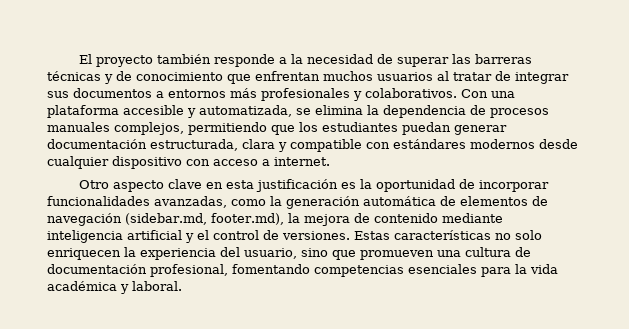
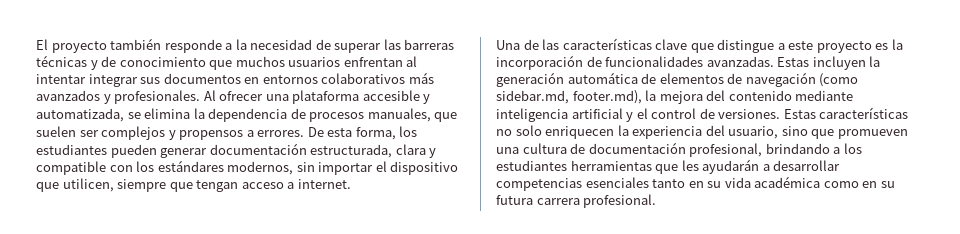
[255,71,320,81] enfrentan -> (233, 65) none
[437,71,569,84] [47,88,488,101] al tratar de integrar sus documentos a entornos más profesionales y colaborativos. Con -> [343,56,418,67] [36,72,434,87] [36,90,264,104] enfrentan al intentar integrar sus documentos en entornos colaborativos más avanzados y profesionales. Al ofrecer
[47,122,451,135] manuales complejos, permitiendo que los estudiantes puedan -> [367,108,458,122] [36,126,418,140] [36,144,157,158] manuales, que suelen ser complejos y propensos a errores. De esta forma, los estudiantes pueden
[393,139,578,149] [47,156,330,169] [79,179,550,192] [47,196,266,208] estándares modernos desde cualquier dispositivo con acceso a internet. // Otro aspecto clave en esta justificación es la oportunidad de incorporar funcionalidades avanzadas, como -> [136,160,459,175] [36,178,351,192] [496,38,903,53] [496,55,866,70] los estándares modernos, sin importar el dispositivo que utilicen, siempre que tengan acceso a internet. // Una de las características clave que distingue a este proyecto es la incorporación de funcionalidades avanzadas. Estas incluyen
[125,213,207,225] (sidebar.md, -> [819,73,859,87] [496,90,569,104] (como sidebar.md,
[353,213,370,223] de -> [706,90,726,101] del
[232,264,558,277] [47,281,182,294] fomentando competencias esenciales para la vida académica y laboral. -> [765,143,862,154] [496,159,841,174] [496,176,895,191] [496,194,657,208] brindando a los estudiantes herramientas que les ayudarán a desarrollar competencias esenciales tanto en su vida académica como en su futura carrera profesional.

